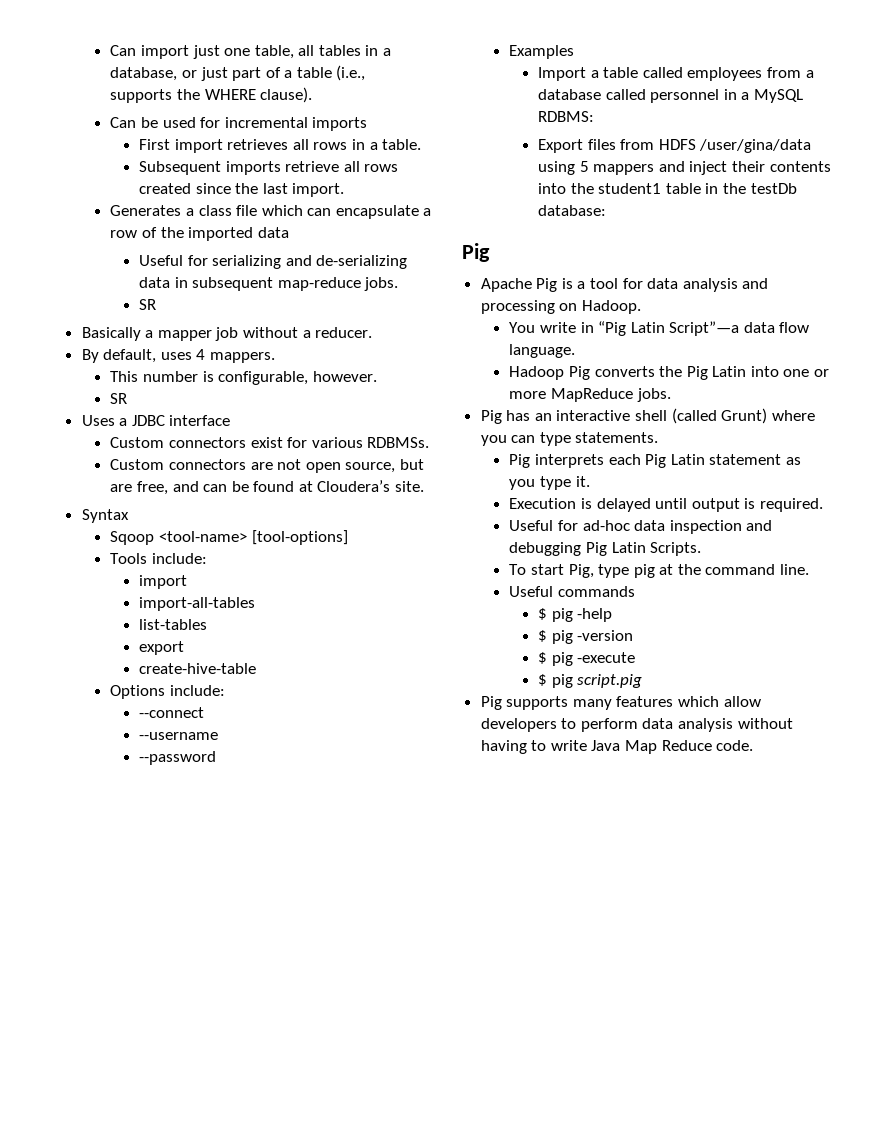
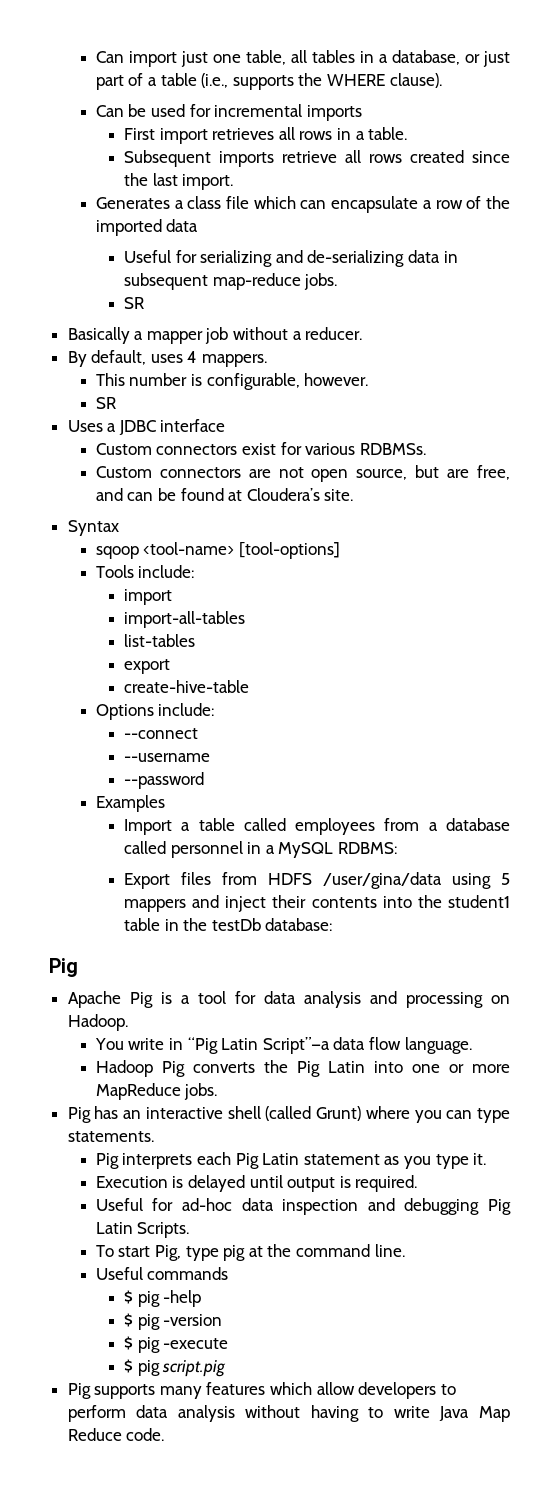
[110,531,155,545] Sqoop -> [95,546,139,559] sqoop

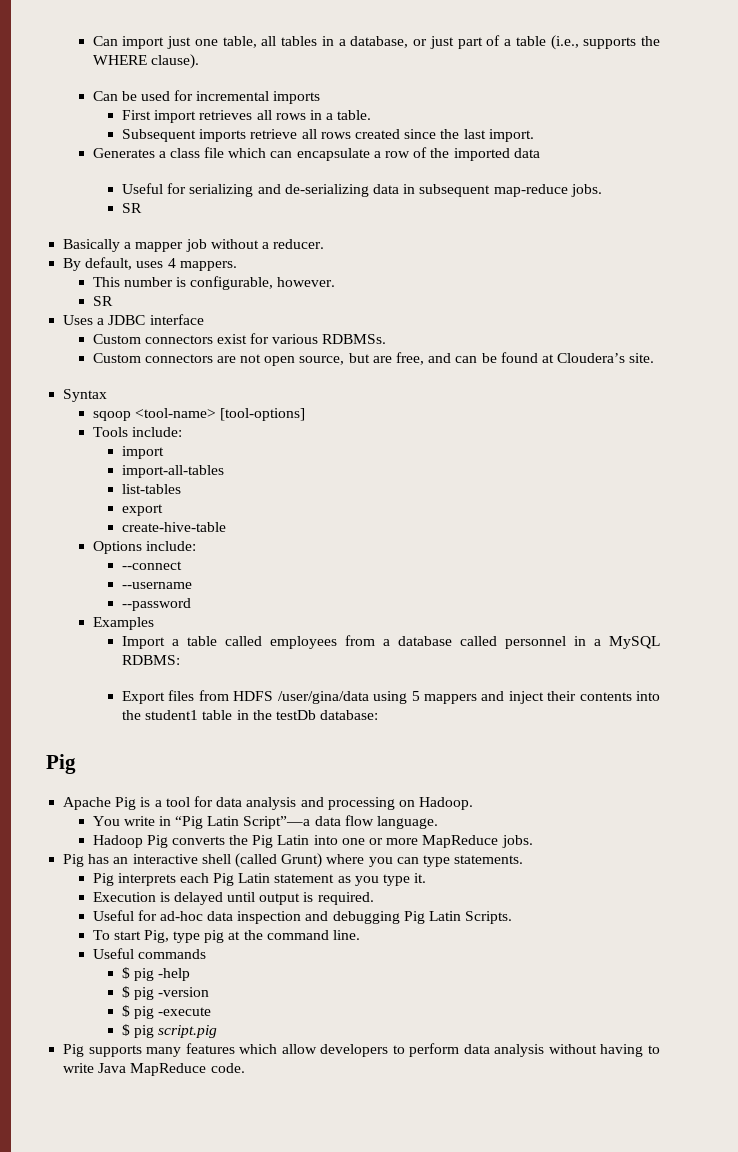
[479,1406,511,1422] [67,1428,122,1441] Map Reduce -> [130,1063,207,1076] MapReduce

